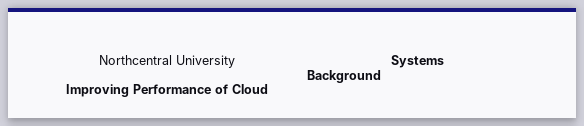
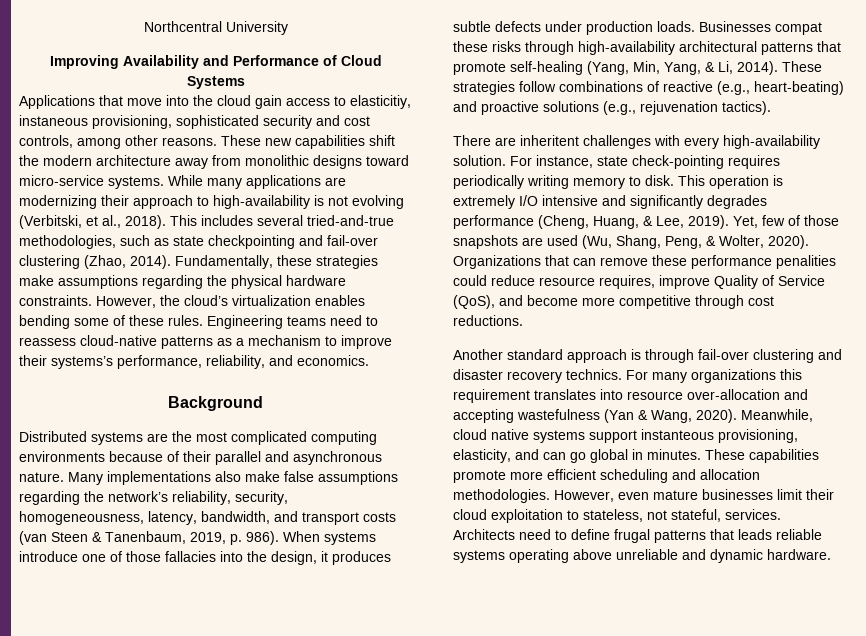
(129, 90) none -> [122,55,229,69] Availability and
[307,70,381,83] Background -> [19,95,411,109] [19,115,370,129] [19,135,395,149] [19,155,409,169] [19,175,346,189] [19,195,404,209] [19,215,394,229] [19,235,378,249] [19,255,378,269] [19,275,346,289] [19,295,365,308] [19,315,378,329] [19,335,392,349] [19,355,369,369] [168,396,263,411] [19,431,377,445] [19,451,382,465] [19,471,398,485] [19,491,288,505] [19,511,396,525] [19,531,376,545] [19,551,391,565] [453,21,822,35] [453,41,841,55] [453,61,822,75] [453,81,844,95] [453,101,771,115] [453,135,820,149] [453,155,780,169] [453,175,783,189] [453,195,767,209] [453,215,839,229] [453,235,809,249] [453,255,836,269] [453,275,825,289] [453,295,774,309] [453,315,523,326] [453,349,842,363] [453,369,802,383] [453,389,808,403] [453,409,813,423] [453,429,798,443] [453,449,819,463] [453,469,760,483] [453,489,834,503] [453,509,781,523] [453,529,822,543] [453,549,831,563] Applications that move into the cloud gain access to elasticitiy, instaneous provisioning, sophisticated security and cost controls, among other reasons. These new capabilities shift the modern architecture away from monolithic designs toward micro-service systems. While many applications are modernizing their approach to high-availability is not evolving (Verbitski, et al., 2018). This includes several tried-and-true methodologies, such as state checkpointing and fail-over clustering (Zhao, 2014). Fundamentally, these strategies make assumptions regarding the physical hardware constraints. However, the cloud’s virtualization enables bending some of these rules. Engineering teams need to reassess cloud-native patterns as a mechanism to improve their systems’s performance, reliability, and economics. // Background // Distributed systems are the most complicated computing environments because of their parallel and asynchronous nature. Many implementations also make false assumptions regarding the network’s reliability, security, homogeneousness, latency, bandwidth, and transport costs (van Steen & Tanenbaum, 2019, p. 986). When systems introduce one of those fallacies into the design, it produces subtle defects under production loads. Businesses compat these risks through high-availability architectural patterns that promote self-healing (Yang, Min, Yang, & Li, 2014). These strategies follow combinations of reactive (e.g., heart-beating) and proactive solutions (e.g., rejuvenation tactics). // There are inheritent challenges with every high-availability solution. For instance, state check-pointing requires periodically writing memory to disk. This operation is extremely I/O intensive and significantly degrades performance (Cheng, Huang, & Lee, 2019). Yet, few of those snapshots are used (Wu, Shang, Peng, & Wolter, 2020). Organizations that can remove these performance penalities could reduce resource requires, improve Quality of Service (QoS), and become more competitive through cost reductions. // Another standard approach is through fail-over clustering and disaster recovery technics. For many organizations this requirement translates into resource over-allocation and accepting wastefulness (Yan & Wang, 2020). Meanwhile, cloud native systems support instanteous provisioning, elasticity, and can go global in minutes. These capabilities promote more efficient scheduling and allocation methodologies. However, even mature businesses limit their cloud exploitation to stateless, not stateful, services. Architects need to define frugal patterns that leads reliable systems operating above unreliable and dynamic hardware.

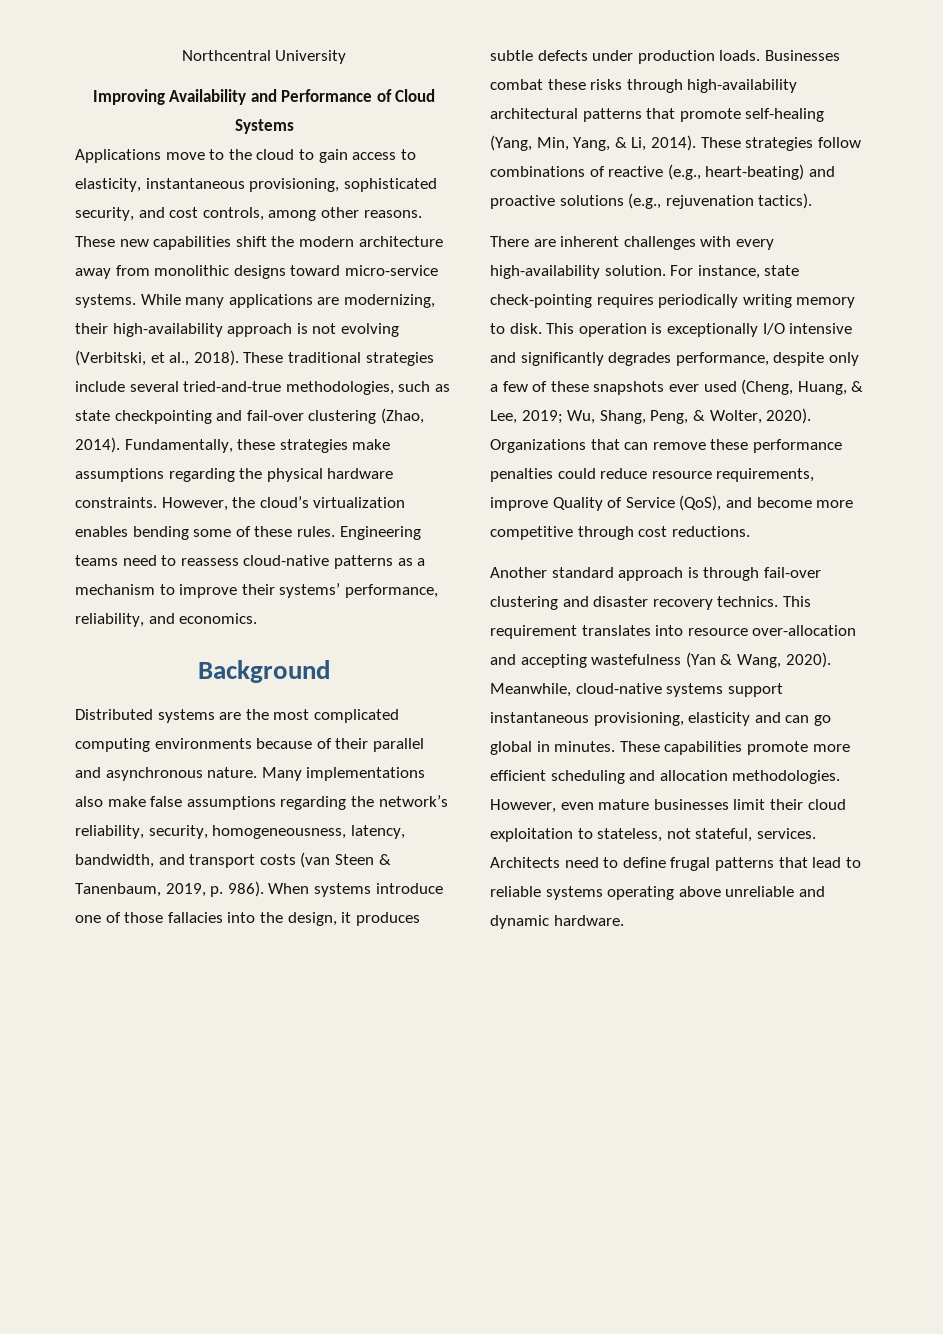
[99,95,189,106] that move into -> [165,149,225,160] move to
(251, 100) none -> [298,149,314,160] to
[350,95,411,109] [19,115,88,126] elasticitiy, instaneous -> [75,178,245,192] elasticity, instantaneous
[263,115,312,129] security -> [75,207,134,221] security,
[19,195,310,209] modernizing their approach to high-availability -> [343,294,435,308] [75,323,293,337] modernizing, their high-availability approach
[170,215,253,226] This includes -> [243,352,434,366] [75,381,125,392] These traditional strategies include
[51,356,113,369] systems’s -> [279,583,341,598] systems’
[775,22,822,35] compat -> [490,79,543,90] combat
[520,135,579,146] inheritent -> [560,236,620,247] inherent
[453,195,515,209] extremely -> [666,323,758,337] exceptionally
[453,215,839,229] [453,235,612,249] performance (Cheng, Huang, & Lee, 2019). Yet, few of those snapshots are used (Wu, -> [675,352,859,366] [490,379,864,395] [490,410,596,424] performance, despite only a few of these snapshots ever used (Cheng, Huang, & Lee, 2019; Wu,
[776,255,836,269] penalities -> [490,468,553,482] penalties
[599,275,655,289] requires, -> [716,468,815,482] requirements,
[626,369,802,383] For many organizations this -> [782,596,811,607] This
[453,429,798,443] [453,449,511,463] cloud native systems support instanteous provisioning, elasticity, -> [575,683,783,697] [490,712,751,726] cloud-native systems support instantaneous provisioning, elasticity
[738,529,772,540] leads -> [812,857,861,868] lead to

